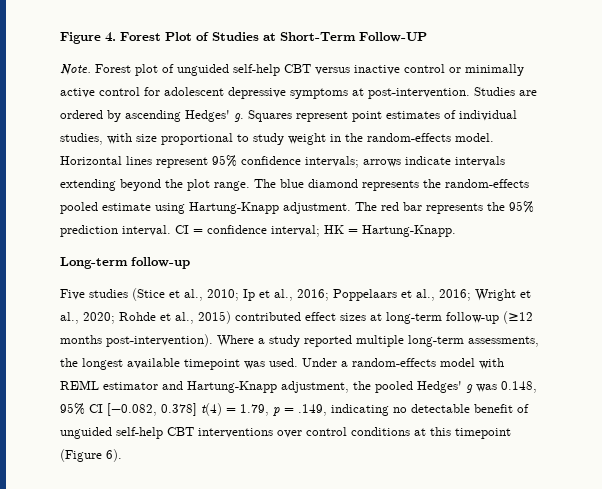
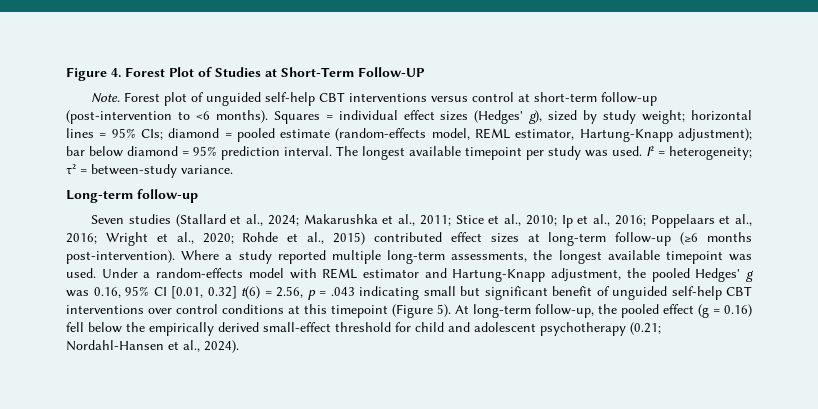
[315,64,524,76] [60,87,537,99] [60,110,517,122] [60,133,494,145] [60,155,505,168] [60,179,529,191] [60,201,534,214] [60,225,456,237] [60,257,190,269] [60,288,165,301] versus inactive control or minimally active control for adolescent depressive symptoms at post-intervention. Studies are ordered by ascending Hedges' g. Squares represent point estimates of individual studies, with size proportional to study weight in the random-effects model. Horizontal lines represent 95% confidence intervals; arrows indicate intervals extending beyond the plot range. The blue diamond represents the random-effects pooled estimate using Hartung-Knapp adjustment. The red bar represents the 95% prediction interval. CI = confidence interval; HK = Hartung-Knapp. // Long-term follow-up // Five studies (Stice -> [349,92,658,106] [66,110,752,124] [66,128,752,142] [66,146,752,160] [66,164,233,178] [66,189,198,203] [91,214,484,227] interventions versus control at short-term follow-up (post-intervention to <6 months). Squares = individual effect sizes (Hedges' g), sized by study weight; horizontal lines = 95% CIs; diamond = pooled estimate (random-effects model, REML estimator, Hartung-Knapp adjustment); bar below diamond = 95% prediction interval. The longest available timepoint per study was used. I² = heterogeneity; τ² = between-study variance. // Long-term follow-up // Seven studies (Stallard et al., 2024; Makarushka et al., 2011; Stice
[503,311,533,324] (≥12 -> [680,232,699,245] (≥6
[501,381,537,393] 0.148, -> [93,287,121,298] 0.16,
[107,403,470,416] [−0.082, 0.378] t(4) = 1.79, p = .149, indicating no detectable -> [171,286,548,300] [0.01, 0.32] t(6) = 2.56, p = .043 indicating small but significant
[106,449,122,462] 6). -> [437,304,752,318] [66,322,661,336] [66,340,239,353] 5). At long-term follow-up, the pooled effect (g = 0.16) fell below the empirically derived small-effect threshold for child and adolescent psychotherapy (0.21; Nordahl-Hansen et al., 2024).

